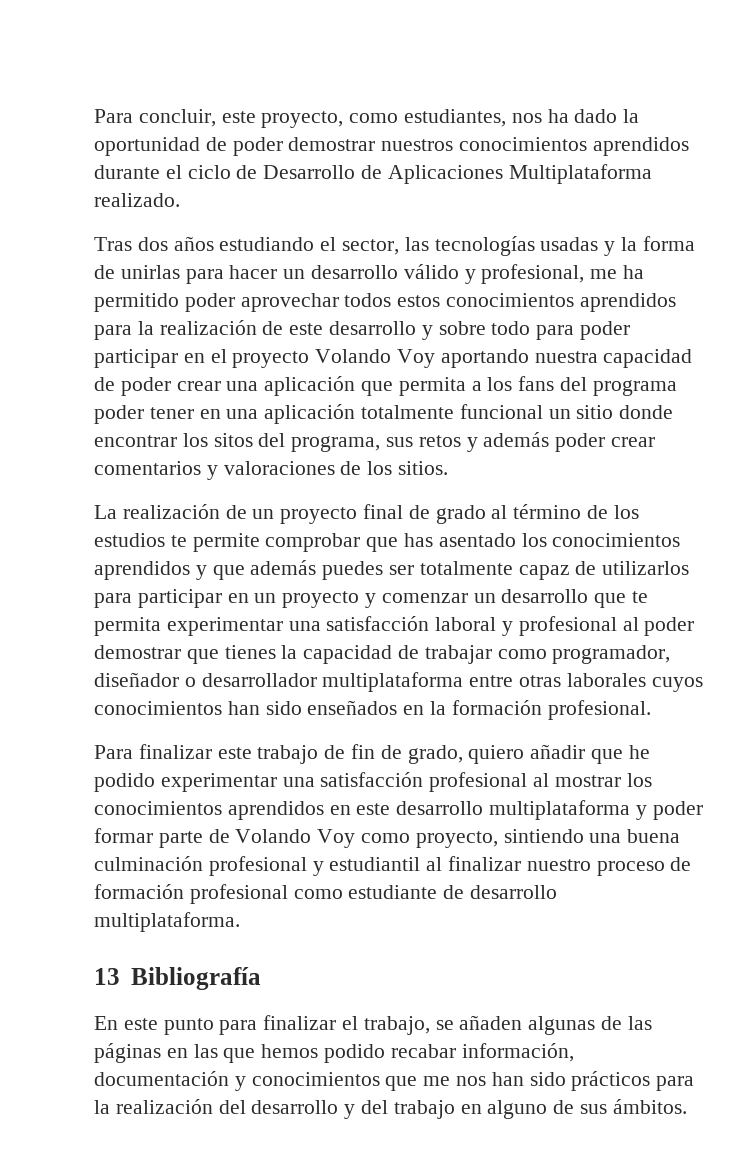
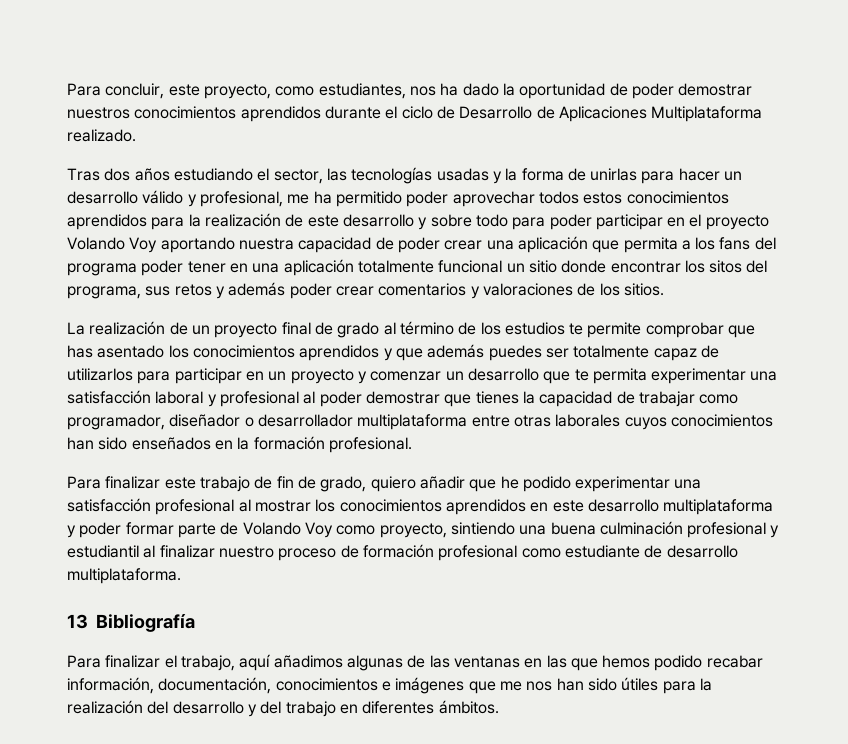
[94,1016,258,1035] En este punto para -> [67,655,101,668] Para
[435,1015,523,1030] se añaden -> [239,654,343,671] aquí añadimos
[94,1043,161,1063] páginas -> [453,656,520,668] ventanas
[94,1071,380,1091] documentación y conocimientos -> [158,677,465,694] documentación, conocimientos e imágenes
[571,1071,651,1091] prácticos -> [621,677,659,691] útiles
[487,1100,608,1119] alguno de sus -> [362,701,435,714] diferentes

